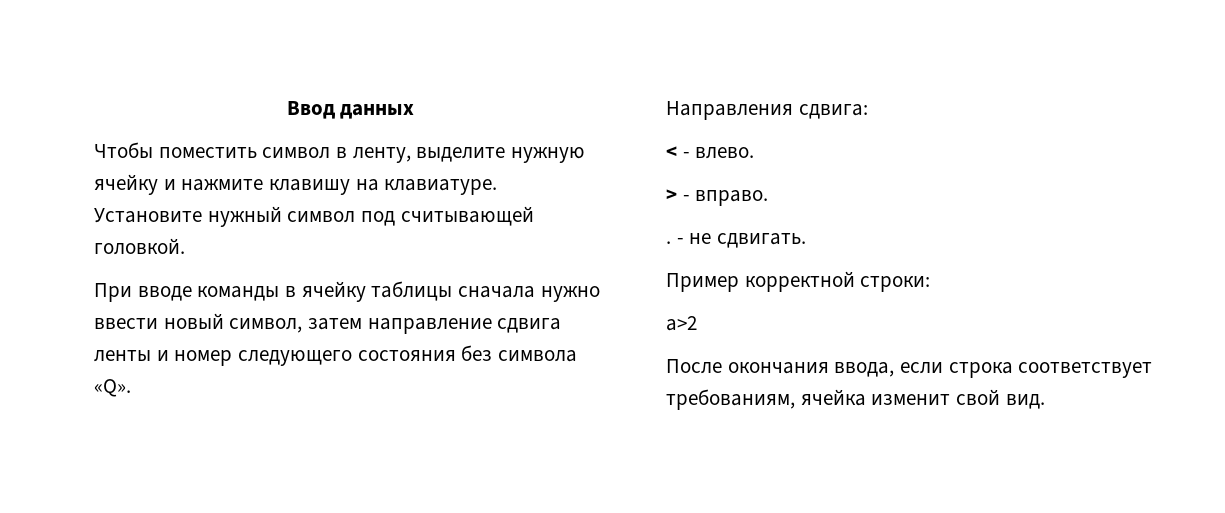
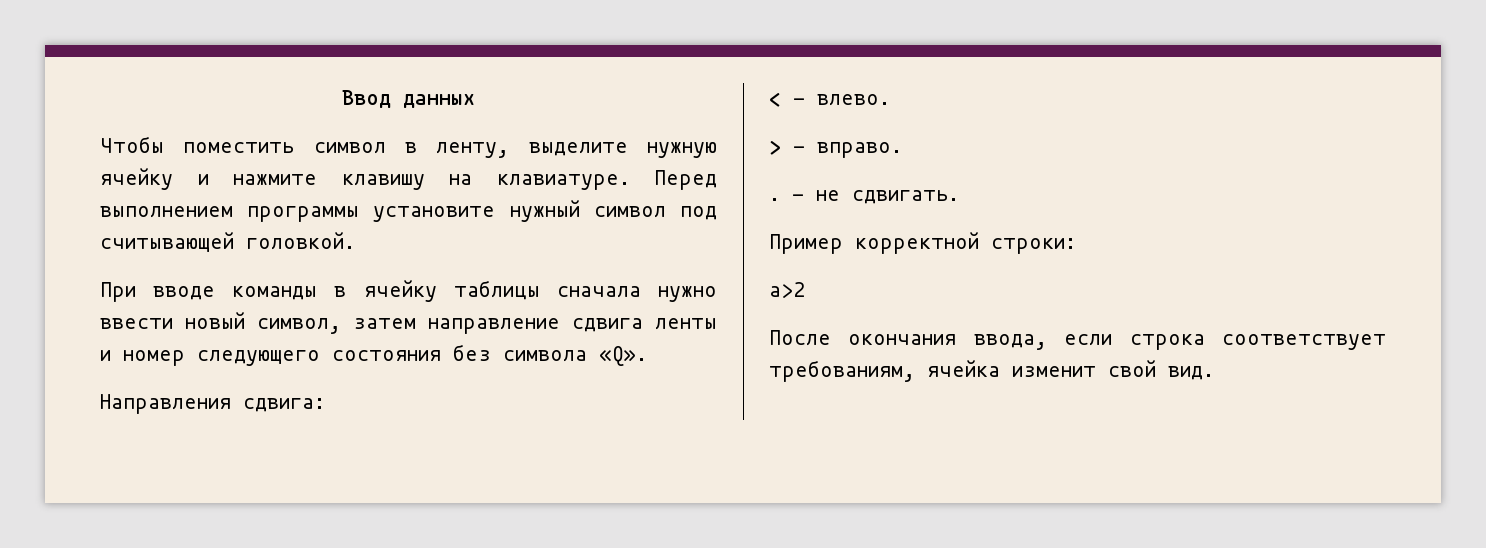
[94,208,202,223] Установите -> [654,170,717,190] [100,206,496,222] Перед выполнением программы установите

